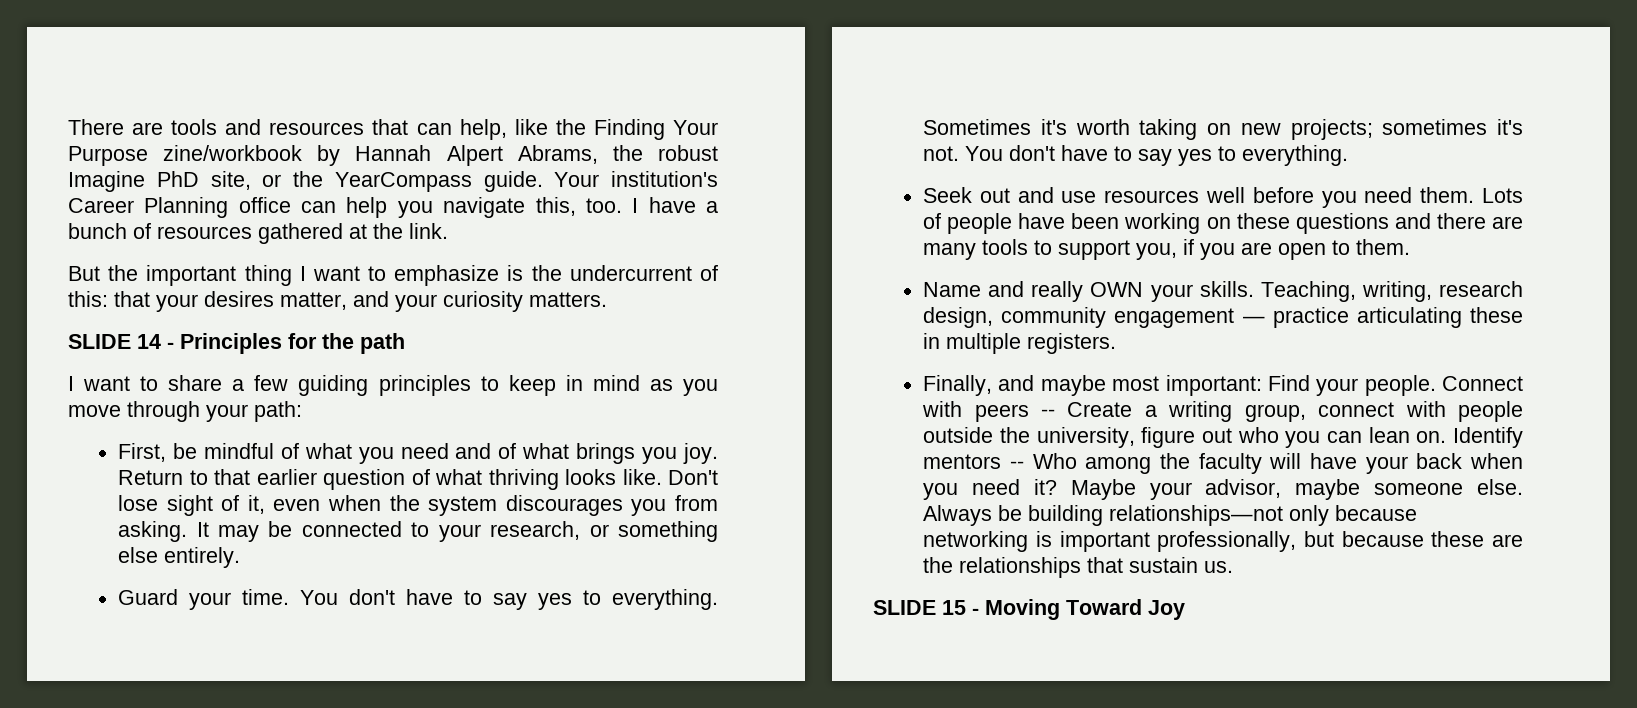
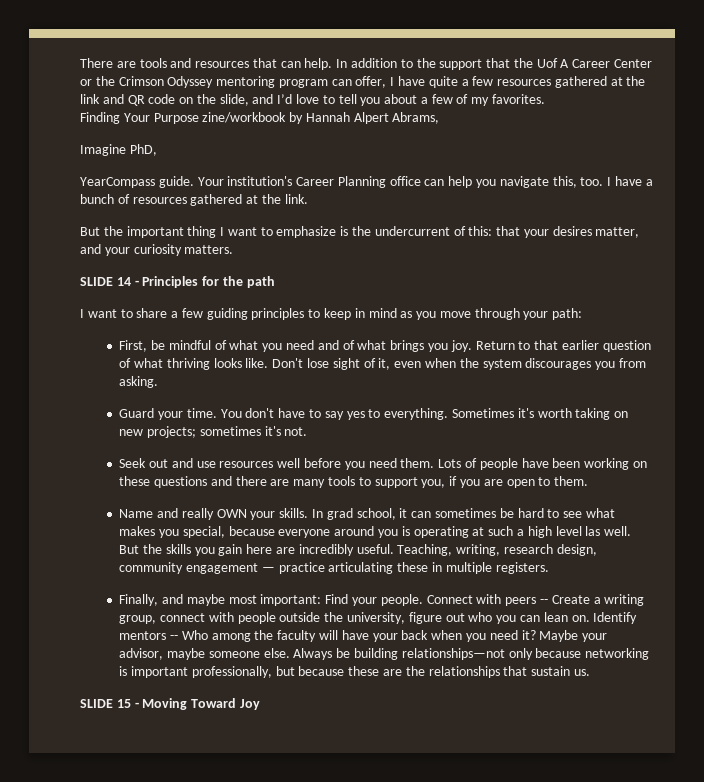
[459,119,586,140] help, like the -> [304,58,653,70] [80,76,646,88] [80,94,546,106] help. In addition to the support that the Uof A Career Center or the Crimson Odyssey mentoring program can offer, I have quite a few resources gathered at the link and QR code on the slide, and I’d love to tell you about a few of my favorites. //
[612,145,718,161] [68,171,323,192] the robust Imagine PhD site, or the -> [80,144,157,156] // Imagine PhD, //
[196,521,718,542] [118,547,241,568] It may be connected to your research, or something else entirely. -> (159, 382) none
[965,145,1349,166] You don't have to say yes to everything. -> (308, 431) none
(1254, 289) none -> [312,508,615,520] [119,526,632,538] [119,544,394,556] In grad school, it can sometimes be hard to see what makes you special, because everyone around you is operating at such a high level las well. But the skills you gain here are incredibly useful.

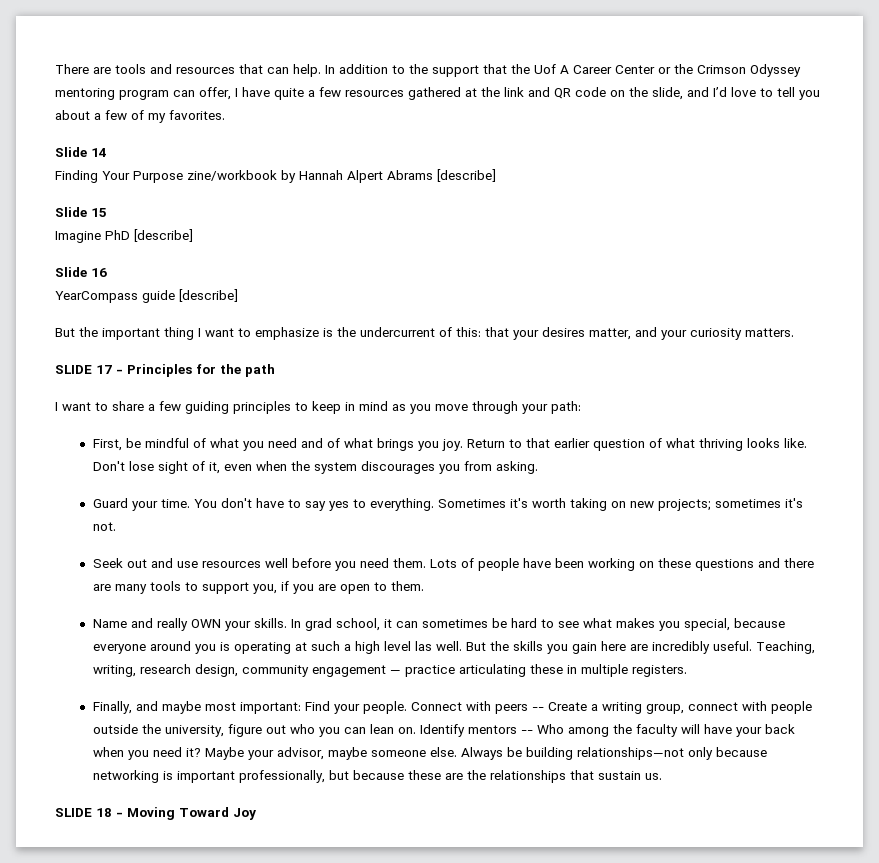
(546, 99) none -> [55,147,107,157] // Slide 14
[392,112,440,124] [80,144,157,156] [80,176,653,188] [80,194,308,206] Abrams, // Imagine PhD, // YearCompass guide. Your institution's Career Planning office can help you navigate this, too. I have a bunch of resources gathered at the link. -> [387,169,496,182] [55,207,107,217] [55,229,193,243] [55,267,107,277] [55,289,238,303] Abrams [describe] // Slide 15 // Imagine PhD [describe] // Slide 16 // YearCompass guide [describe]
[116,277,131,286] 14 -> [96,365,112,374] 17
[116,699,131,708] 15 -> [96,808,112,817] 18

